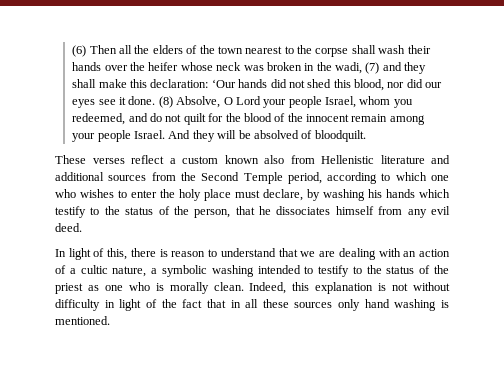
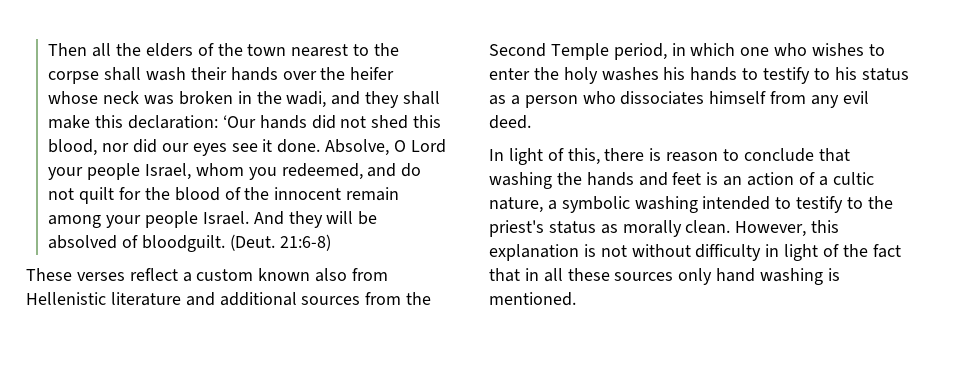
[72,45,87,57] (6) -> (48, 49) none
[365,62,380,74] (7) -> (327, 99) none
[158,96,173,108] (8) -> (321, 146) none
[314,130,366,142] bloodquilt. -> [142,234,331,252] bloodguilt. (Deut. 21:6-8)
[327,172,391,184] according to -> [671,43,686,56] in
[204,189,365,201] place must declare, by washing -> [601,67,659,81] washes
[419,189,450,198] [55,206,272,218] which testify to the status of the person, that he -> [742,67,909,84] [489,91,616,108] to testify to his status as a person who
[220,248,401,260] understand that we are dealing with -> [743,148,850,162] [489,172,719,189] conclude that washing the hands and feet is
[386,265,449,274] [55,282,164,294] status of the priest as one who is -> [489,220,618,237] priest's status as
[249,282,287,294] Indeed, -> [735,221,807,237] However,

